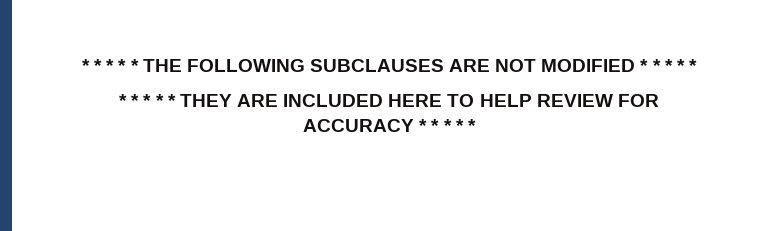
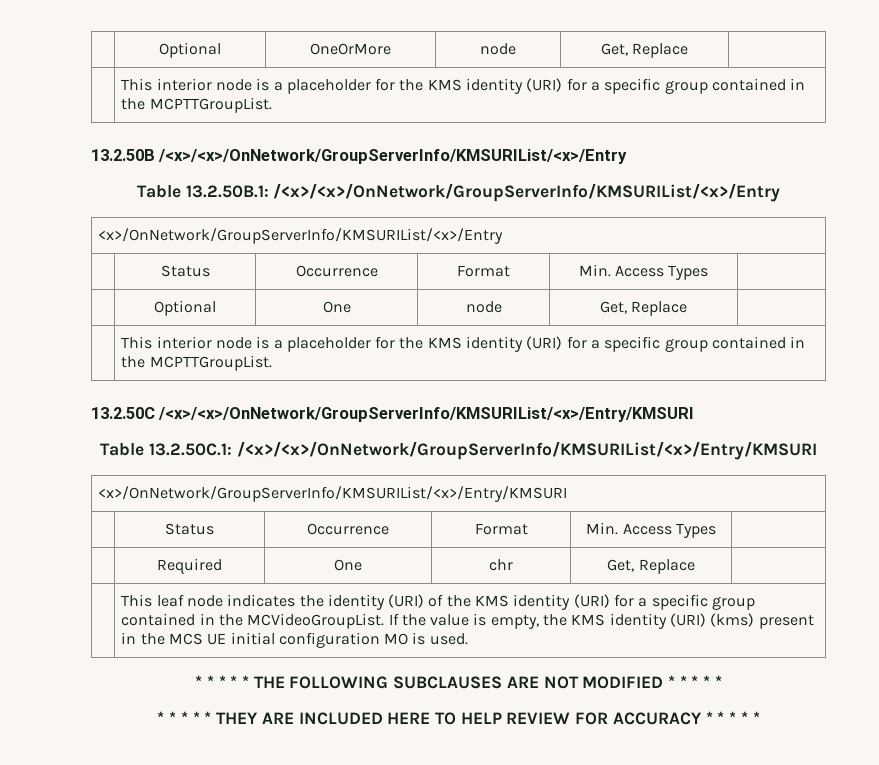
(82, 65) none -> [159,42,221,58] [310,43,391,55] [480,43,516,55] [600,43,689,58] [121,78,806,94] [121,97,272,113] [91,149,628,164] [136,183,781,202] [98,228,504,244] [160,265,210,277] [295,265,378,277] [457,265,510,277] [578,264,709,280] [154,300,216,316] [322,301,351,313] [465,301,502,313] [599,301,688,316] [121,336,806,352] [121,355,272,371] [91,407,695,422] [100,441,817,460] [98,486,568,502] [165,523,214,535] [307,523,389,535] [474,523,528,535] [586,522,716,538] [157,558,222,574] [334,559,362,571] [489,559,513,571] [607,559,695,574] [121,594,756,610] [121,613,814,629] [121,632,468,648] | Optional | OneOrMore | node | Get, Replace | // | This interior node is a placeholder for the KMS identity (URI) for a specific group contained in the MCPTTGroupList. // 13.2.50B /<x>/<x>/OnNetwork/GroupServerInfo/KMSURIList/<x>/Entry // Table 13.2.50B.1: /<x>/<x>/OnNetwork/GroupServerInfo/KMSURIList/<x>/Entry // <x>/OnNetwork/GroupServerInfo/KMSURIList/<x>/Entry // | Status | Occurrence | Format | Min. Access Types | // | Optional | One | node | Get, Replace | // | This interior node is a placeholder for the KMS identity (URI) for a specific group contained in the MCPTTGroupList. // 13.2.50C /<x>/<x>/OnNetwork/GroupServerInfo/KMSURIList/<x>/Entry/KMSURI // Table 13.2.50C.1: /<x>/<x>/OnNetwork/GroupServerInfo/KMSURIList/<x>/Entry/KMSURI // <x>/OnNetwork/GroupServerInfo/KMSURIList/<x>/Entry/KMSURI // | Status | Occurrence | Format | Min. Access Types | // | Required | One | chr | Get, Replace | // | This leaf node indicates the identity (URI) of the KMS identity (URI) for a specific group contained in the MCVideoGroupList. If the value is empty, the KMS identity (URI) (kms) present in the MCS UE initial configuration MO is used. //

